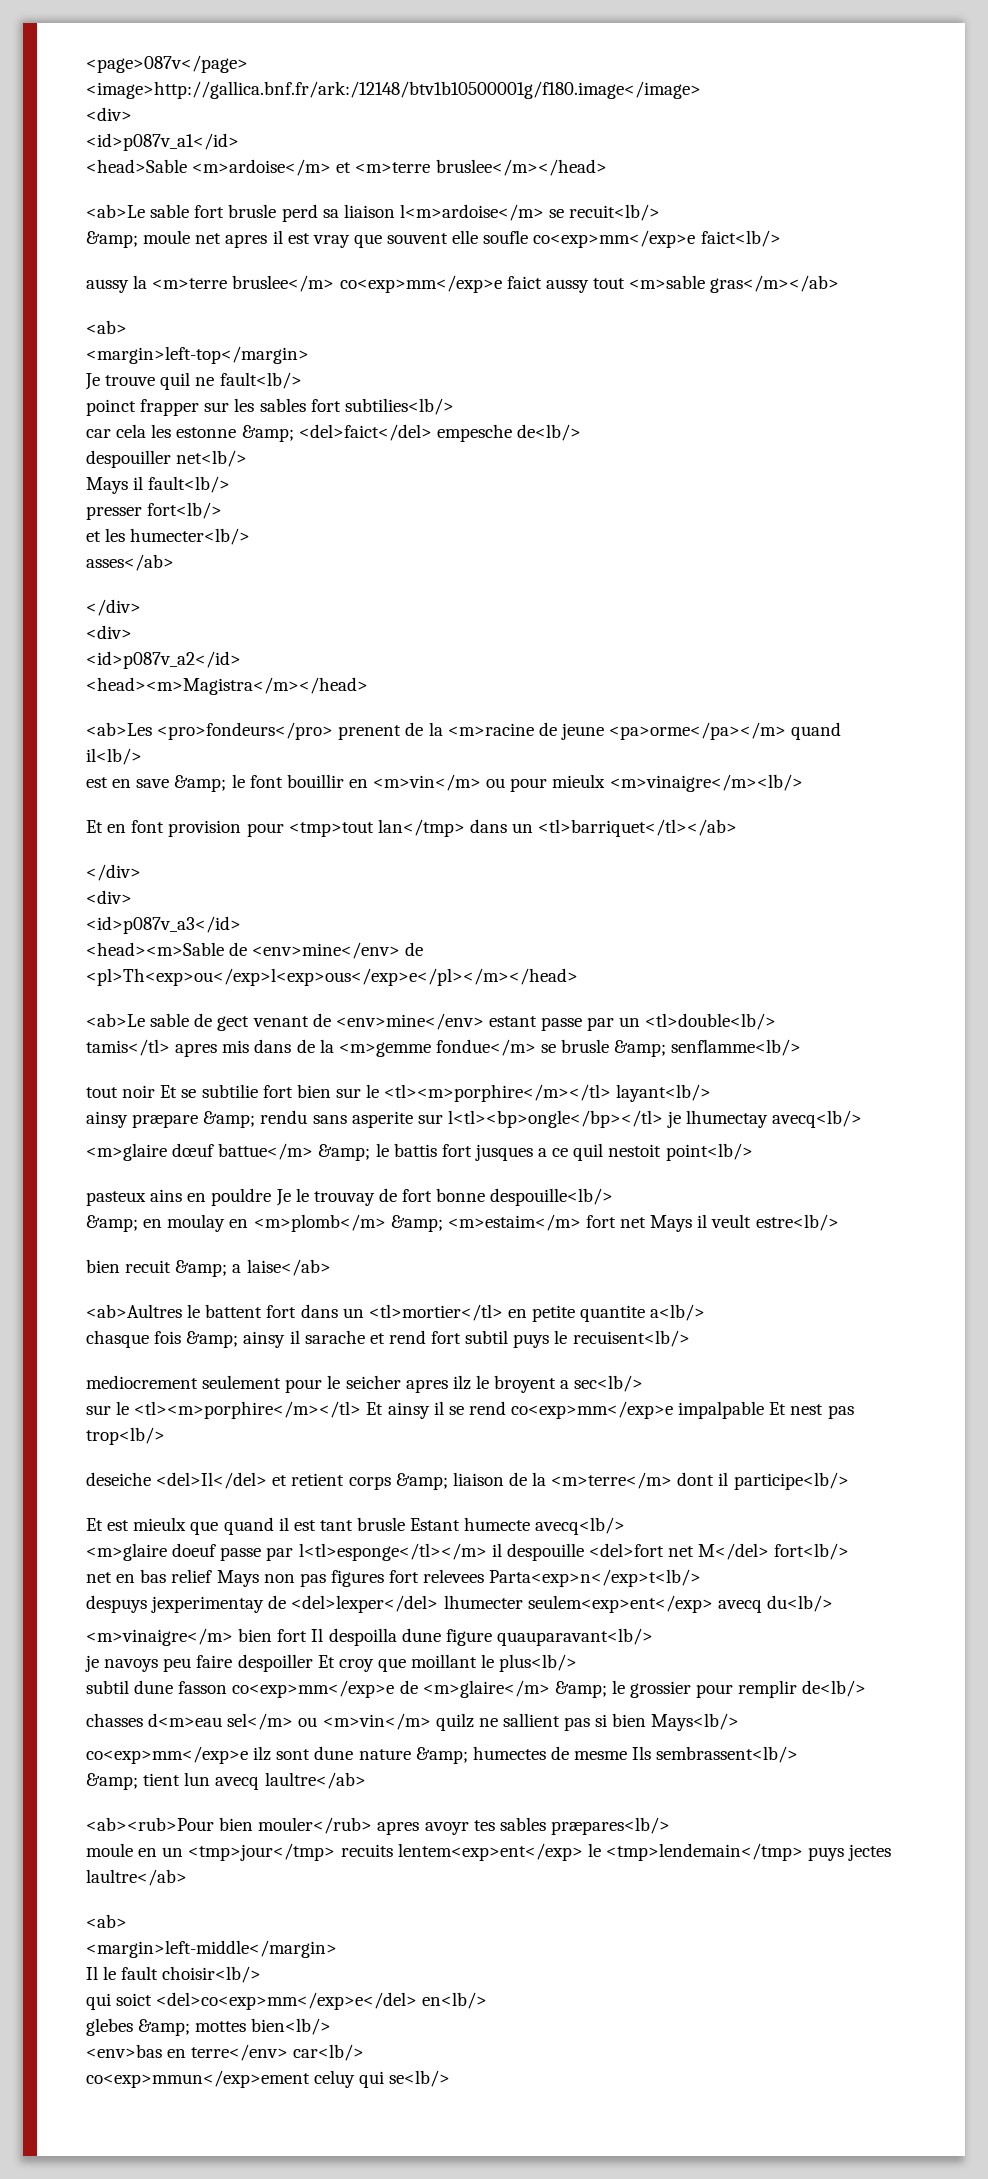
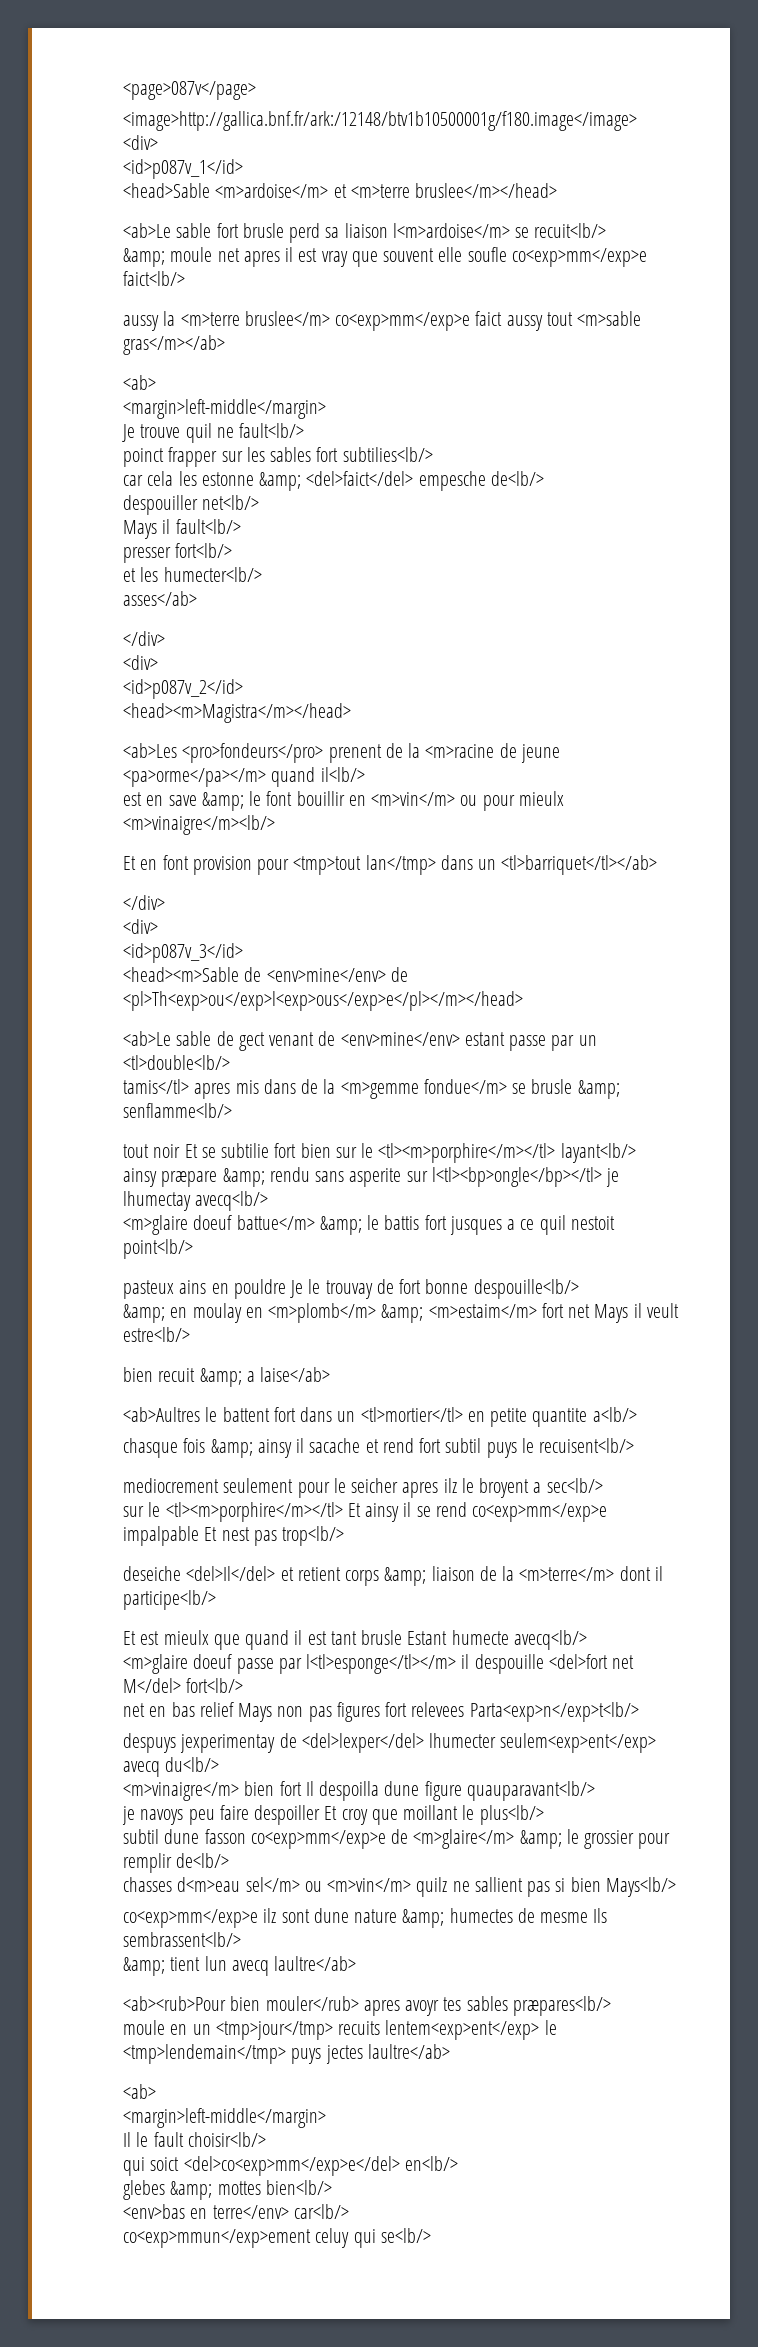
[86,133,239,151] <id>p087v_a1</id> -> [123,159,243,179] <id>p087v_1</id>
[86,346,309,364] <margin>left-top</margin> -> [123,399,326,419] <margin>left-middle</margin>
[86,651,241,669] <id>p087v_a2</id> -> [123,679,243,699] <id>p087v_2</id>
[86,916,241,934] <id>p087v_a3</id> -> [123,943,243,963] <id>p087v_3</id>
[172,1143,215,1157] dœuf -> [193,1215,233,1230] doeuf
[304,1330,365,1344] sarache -> [309,1438,361,1453] sacache

